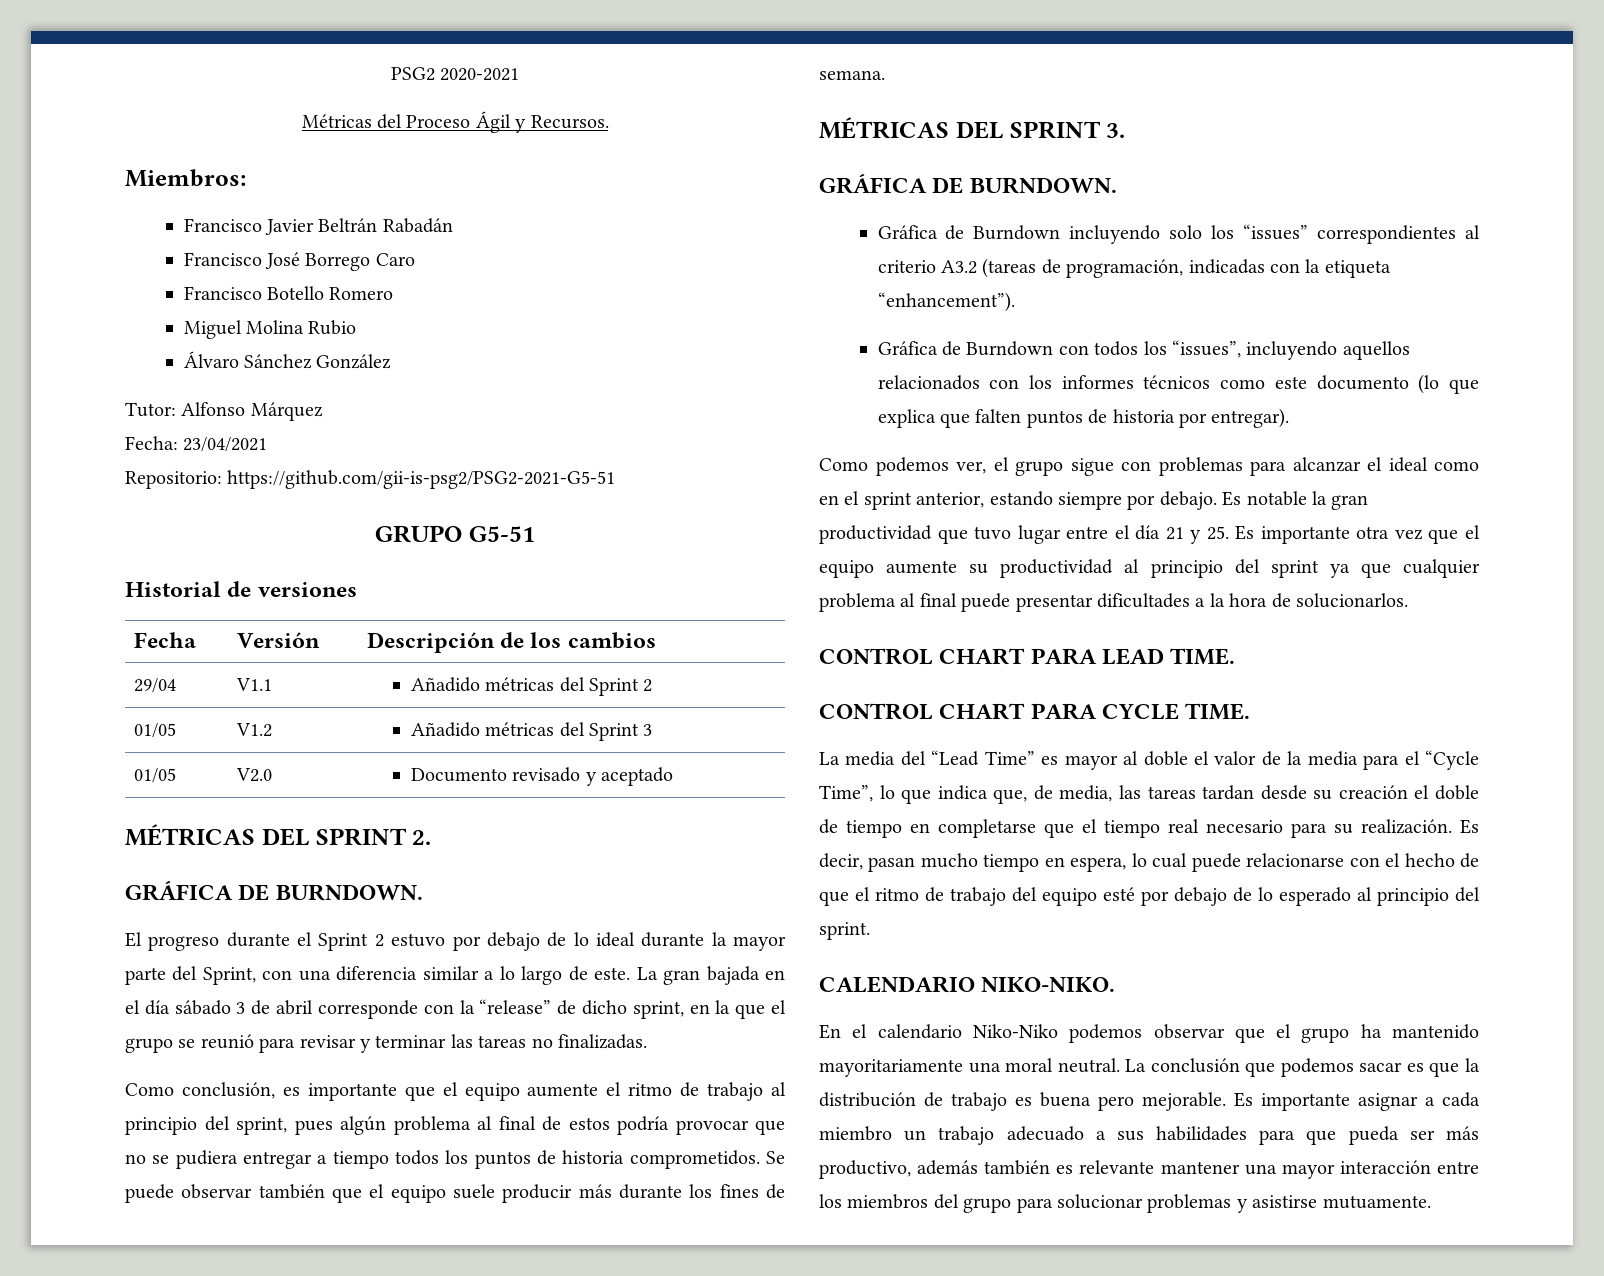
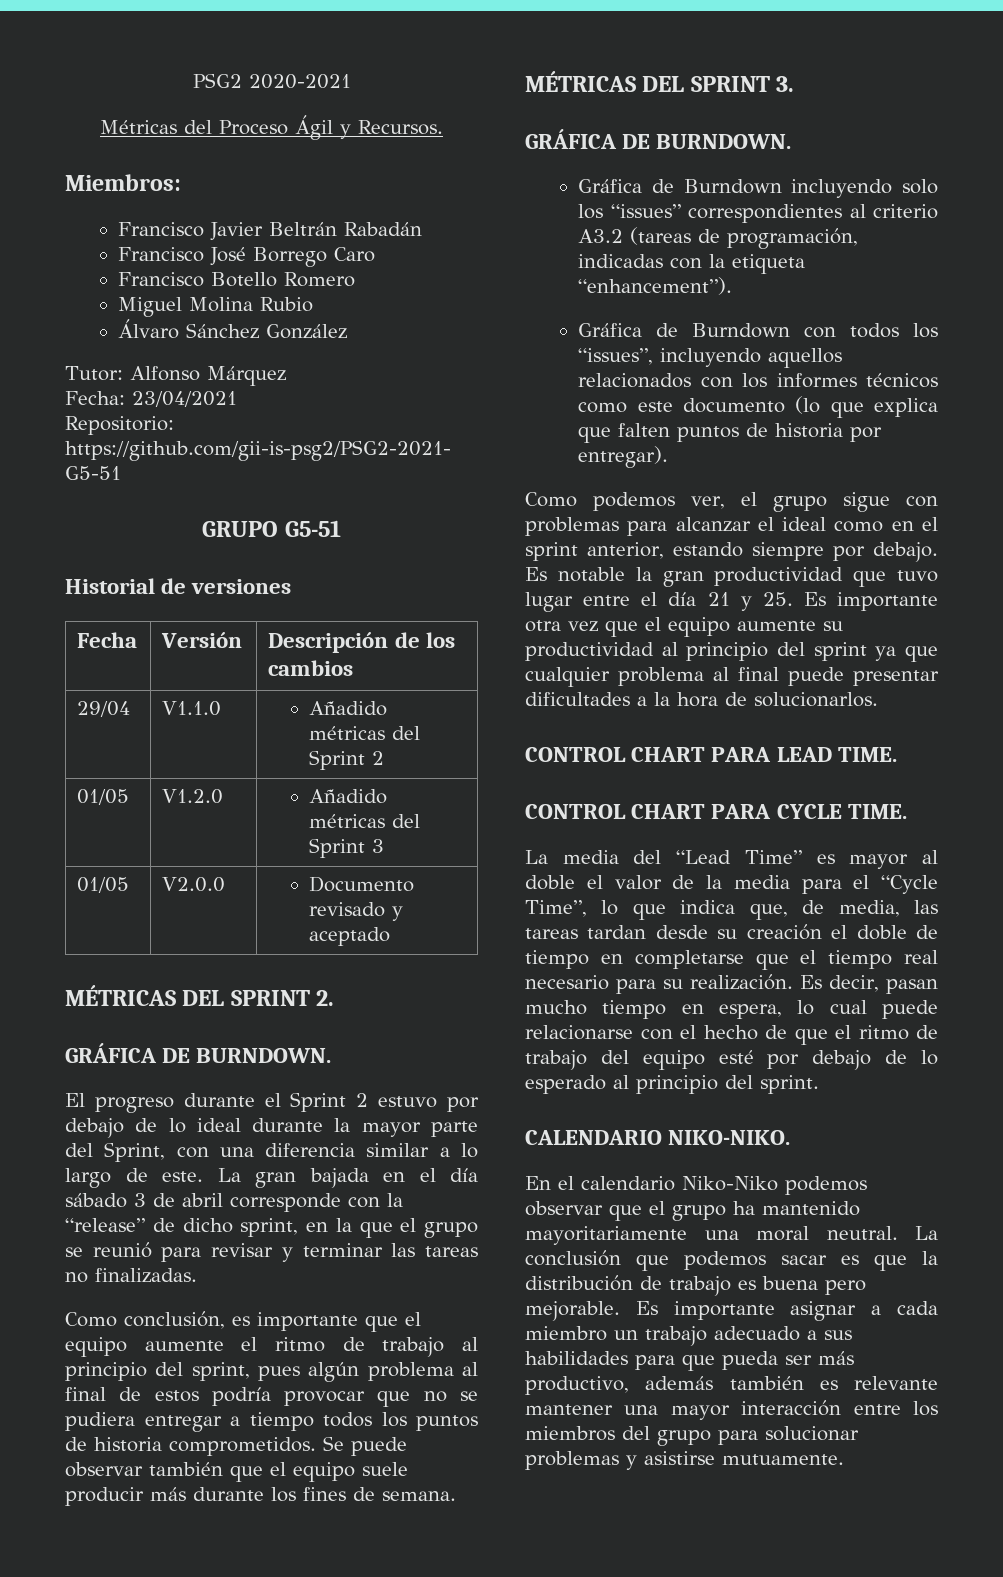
[235,678,272,691] V1.1 -> [162,701,222,716] V1.1.0
[235,723,272,737] V1.2 -> [162,789,224,804] V1.2.0
[235,768,272,782] V2.0 -> [162,877,226,892] V2.0.0

